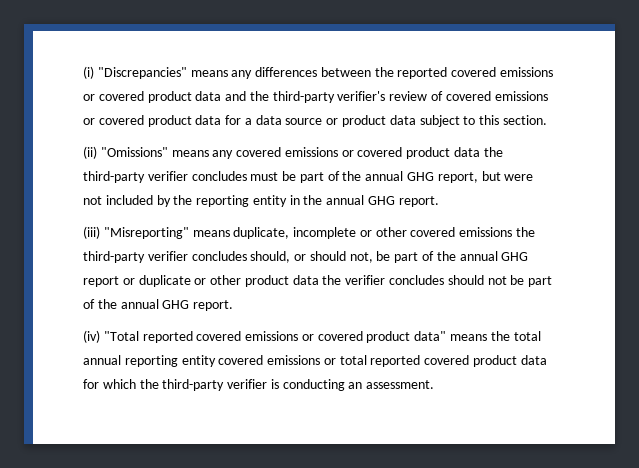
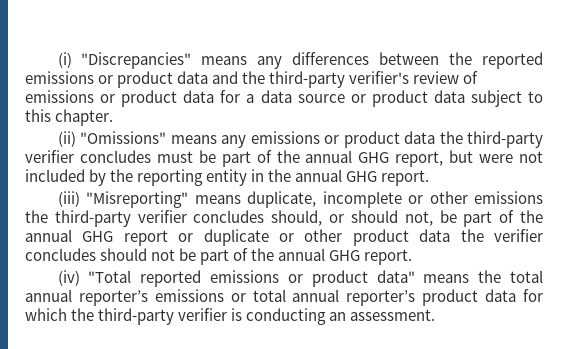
[451,67,554,77] [83,91,144,101] covered emissions or covered -> [25,71,114,84] emissions or
[445,91,548,101] [83,115,144,125] covered emissions or covered -> [25,90,116,103] emissions or
[502,115,547,125] section. -> [55,109,114,126] chapter.
[236,147,403,157] covered emissions or covered -> [250,131,340,144] emissions or
[410,227,456,237] covered -> (468, 197) none
[196,331,363,341] covered emissions or covered -> [210,270,303,283] emissions or
[124,355,264,367] reporting entity covered -> [78,290,148,306] reporter’s
[370,355,470,367] reported covered -> [292,289,416,306] annual reporter’s

